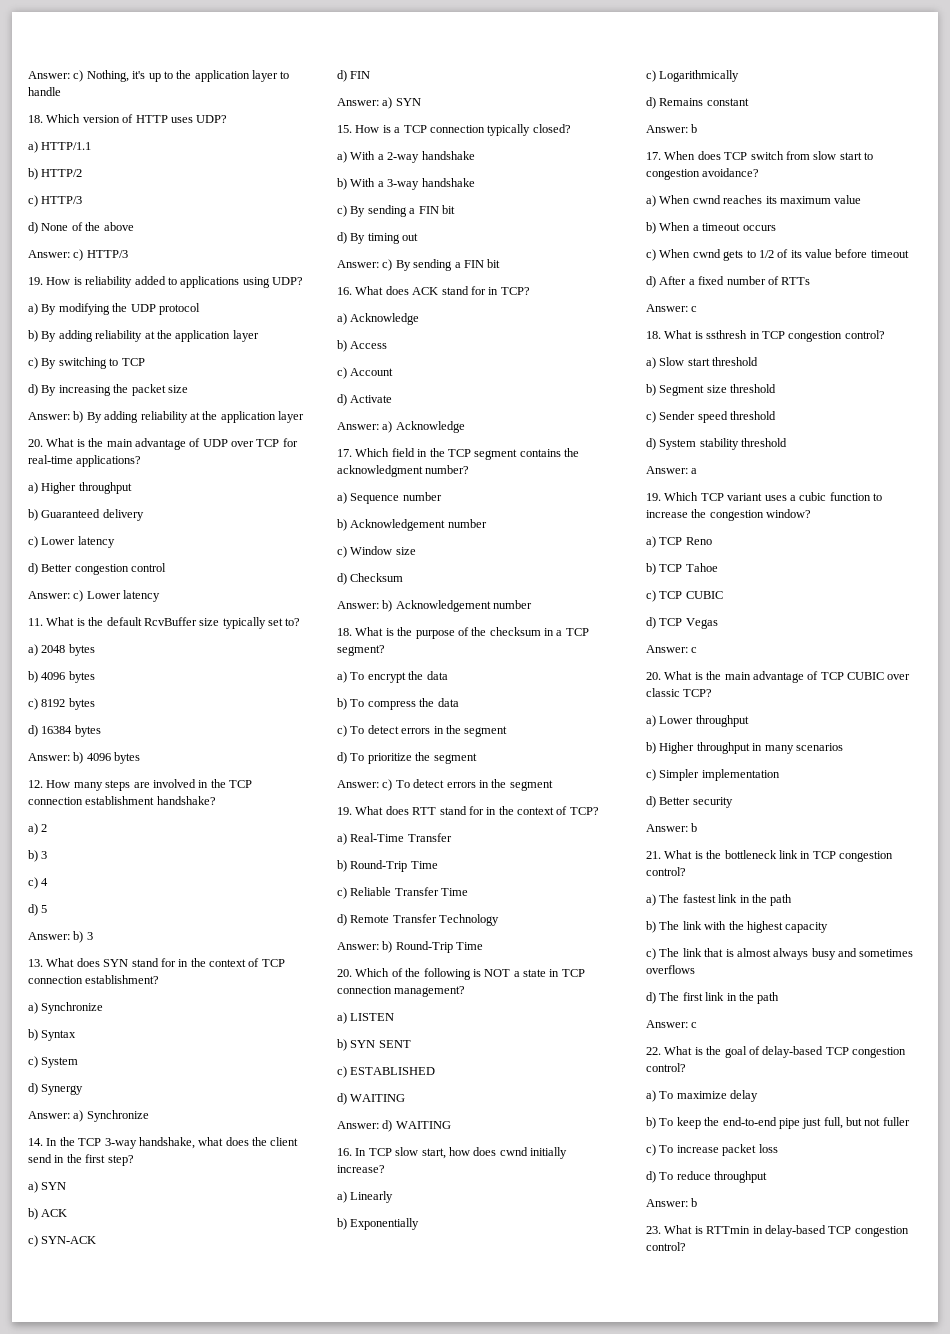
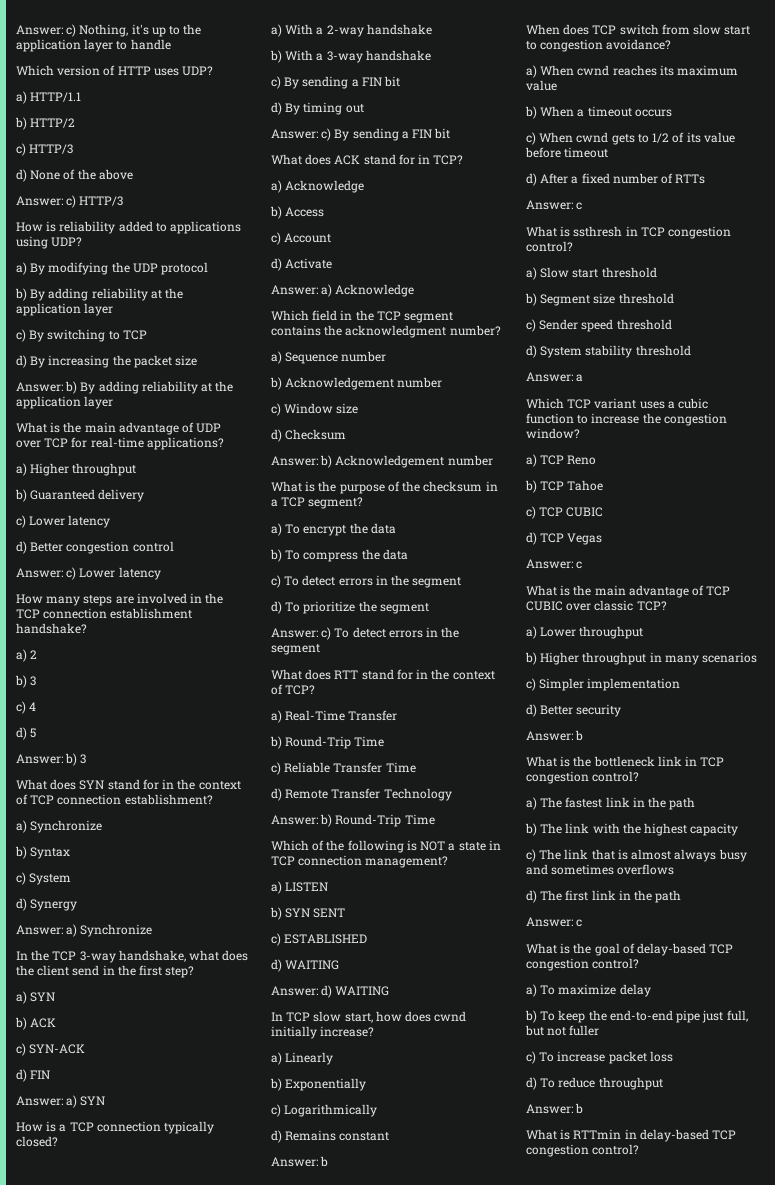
[28,115,43,123] 18. -> (171, 44) none
[28,277,43,285] 19. -> (124, 201) none
[28,439,43,447] 20. -> (114, 402) none
[28,617,301,629] [28,644,95,656] [28,671,95,683] [28,698,95,710] [28,725,101,737] [28,752,141,764] [28,780,43,788] 11. What is the default RcvBuffer size typically set to? // a) 2048 bytes // b) 4096 bytes // c) 8192 bytes // d) 16384 bytes // Answer: b) 4096 bytes // 12. -> (161, 573) none
[28,959,43,967] 13. -> (87, 759) none
[28,1138,43,1146] 14. -> (153, 930) none
[337,125,352,133] 15. -> (106, 1101) none
[337,287,352,295] 16. -> (451, 133) none
[337,449,352,457] 17. -> (415, 290) none
[337,628,352,636] 18. -> (493, 460) none
[337,807,352,815] 19. -> (320, 649) none
[337,969,352,977] 20. -> (435, 819) none
[337,1148,352,1156] 16. -> (390, 991) none
[646,152,661,160] 17. -> (329, 1161) none
[646,331,661,339] 18. -> (583, 206) none
[646,493,661,501] 19. -> (584, 378) none
[646,672,661,680] 20. -> (583, 565) none
[646,851,661,859] 21. -> (584, 735) none
[646,1047,661,1055] 22. -> (583, 923) none
[646,1226,661,1234] 23. -> (584, 1108) none

